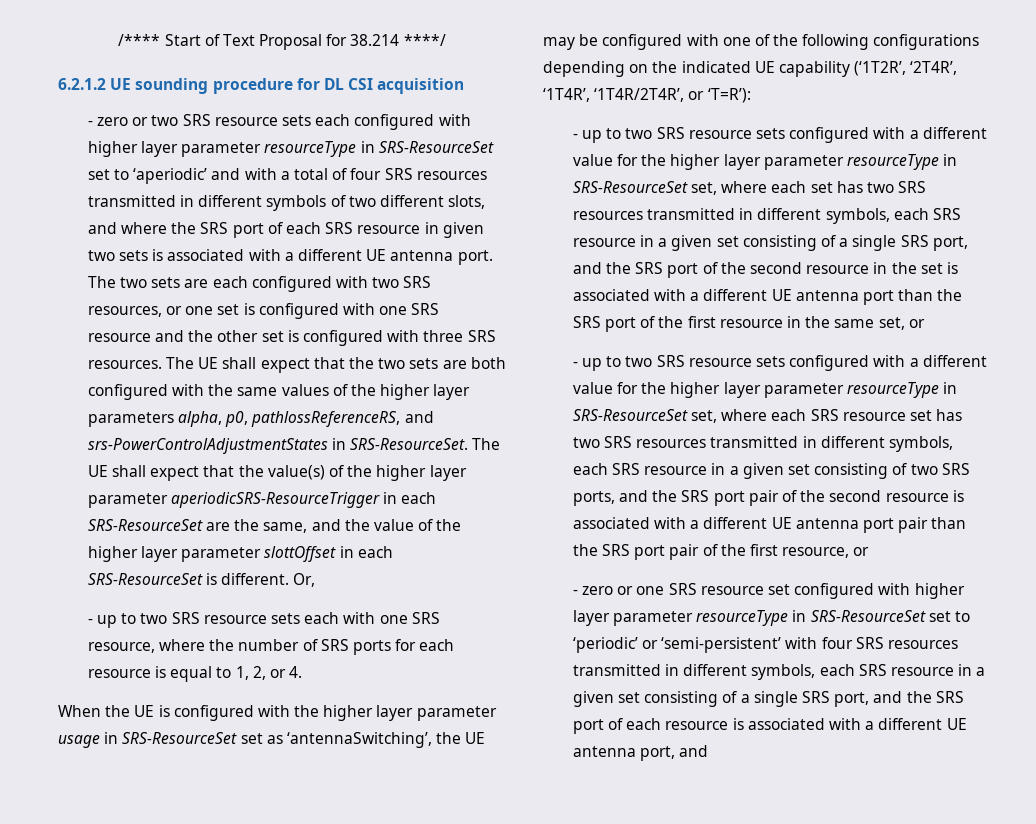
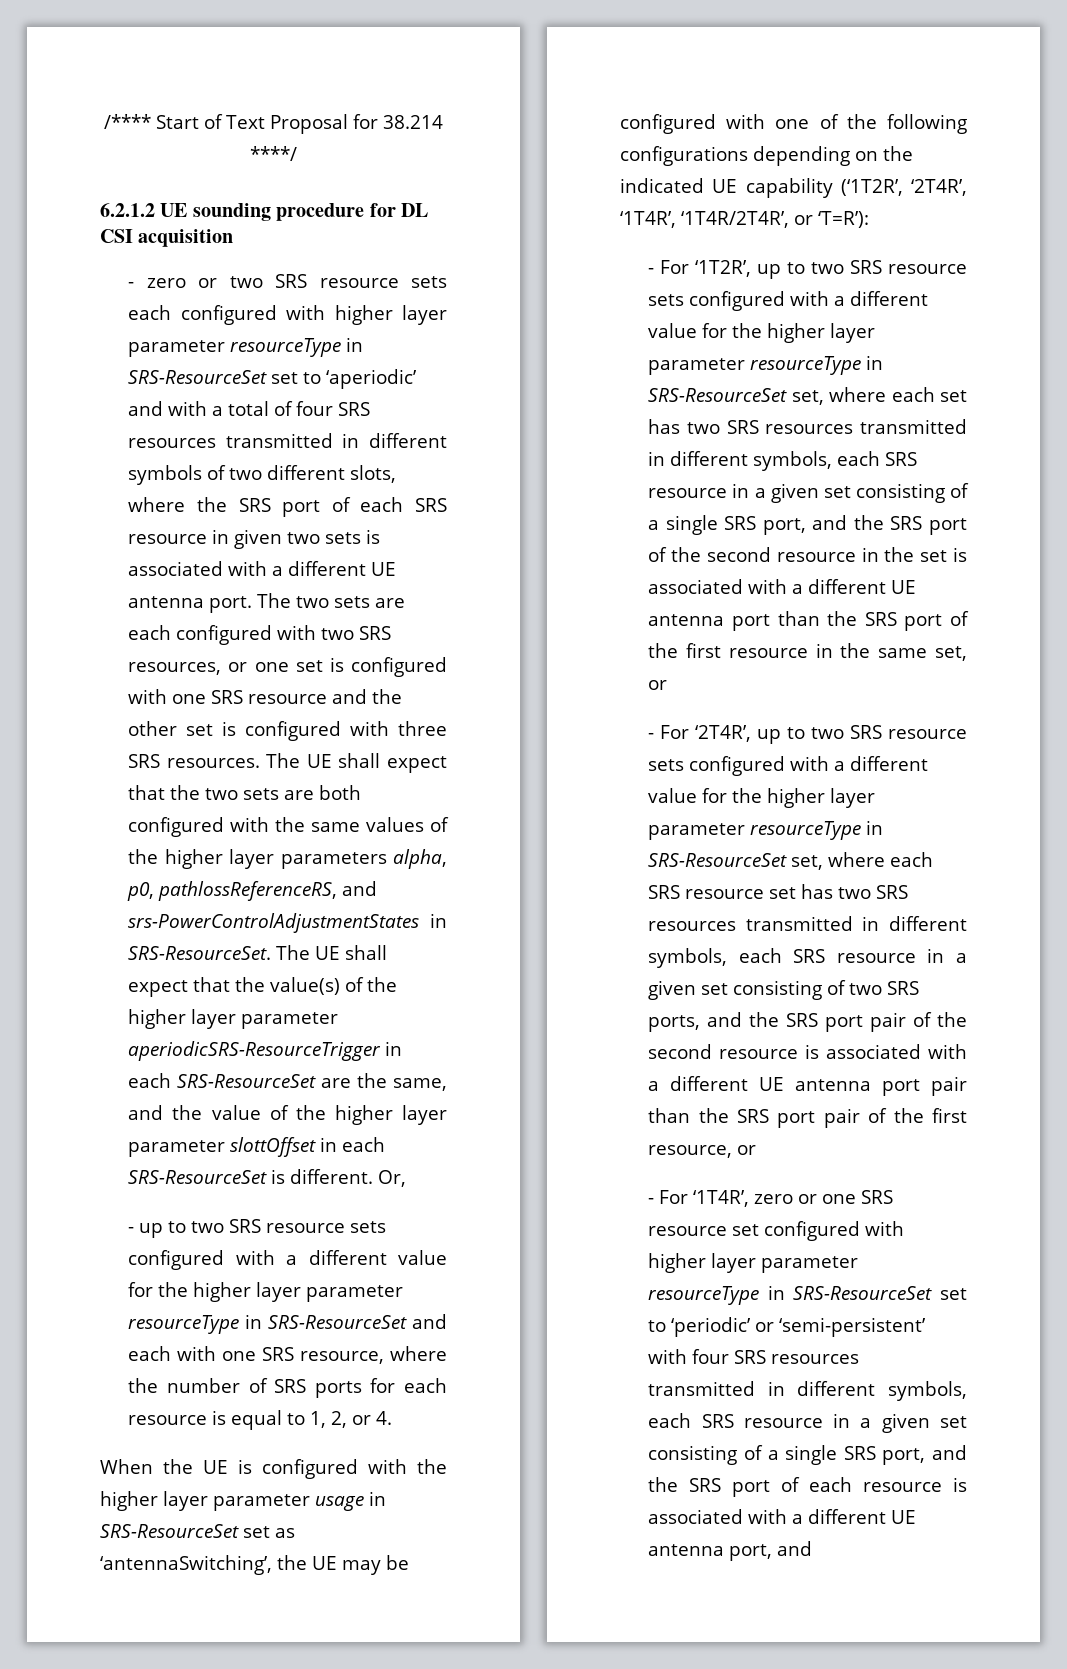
[87,222,117,234] and -> (397, 474) none
(300, 618) none -> [128,1250,448,1270] [128,1282,404,1302] [128,1314,447,1334] configured with a different value for the higher layer parameter resourceType in SRS-ResourceSet and
(578, 136) none -> [660,260,752,277] For ‘1T2R’,
(578, 364) none -> [660,725,752,742] For ‘2T4R’,
(578, 592) none -> [659,1190,750,1207] For ‘1T4R’,

